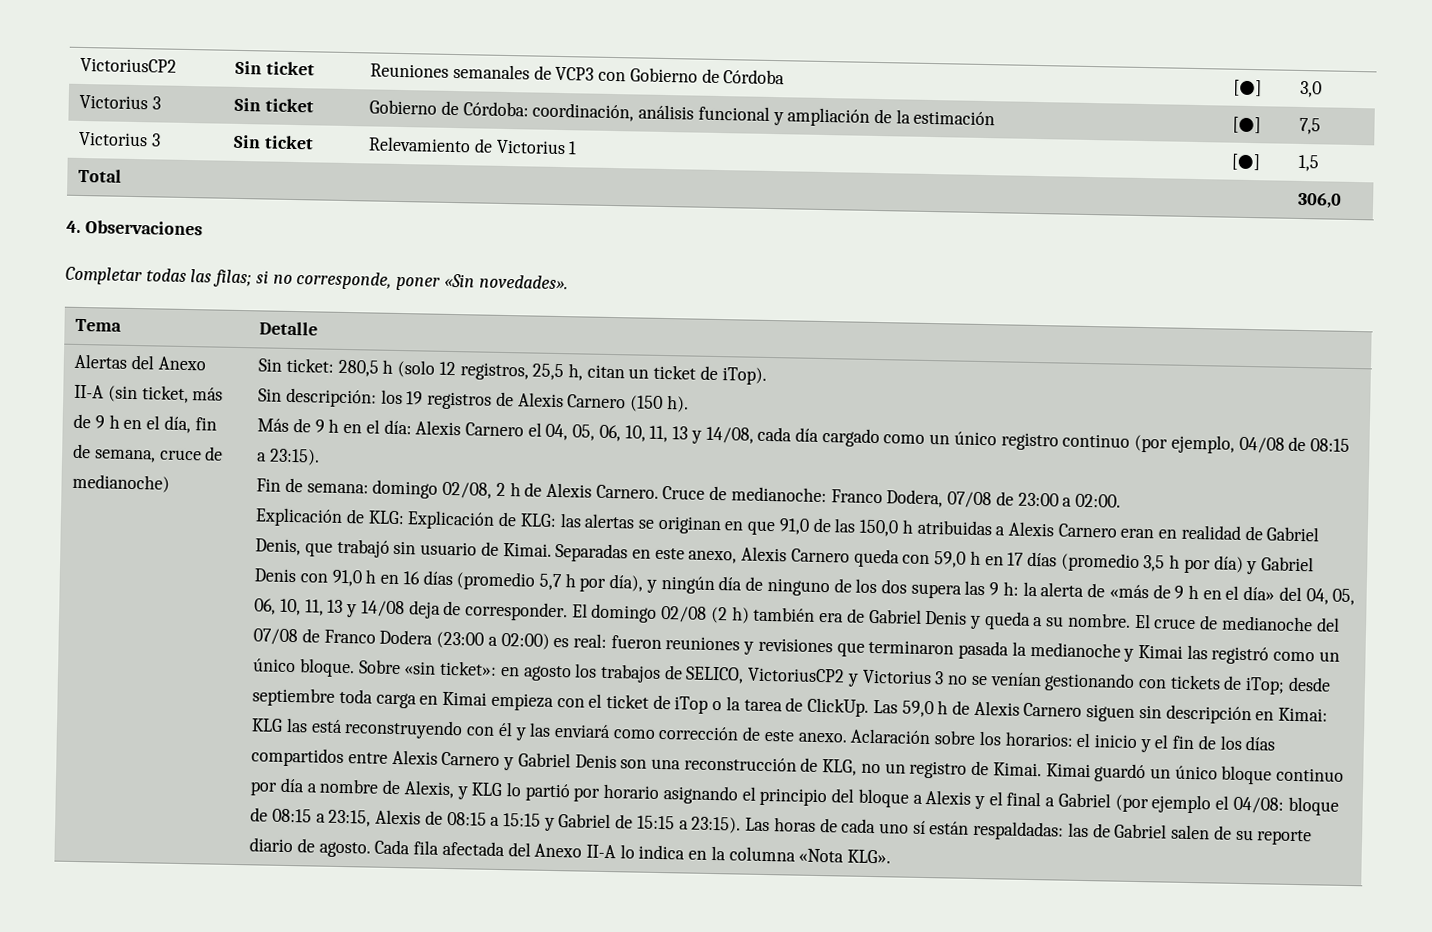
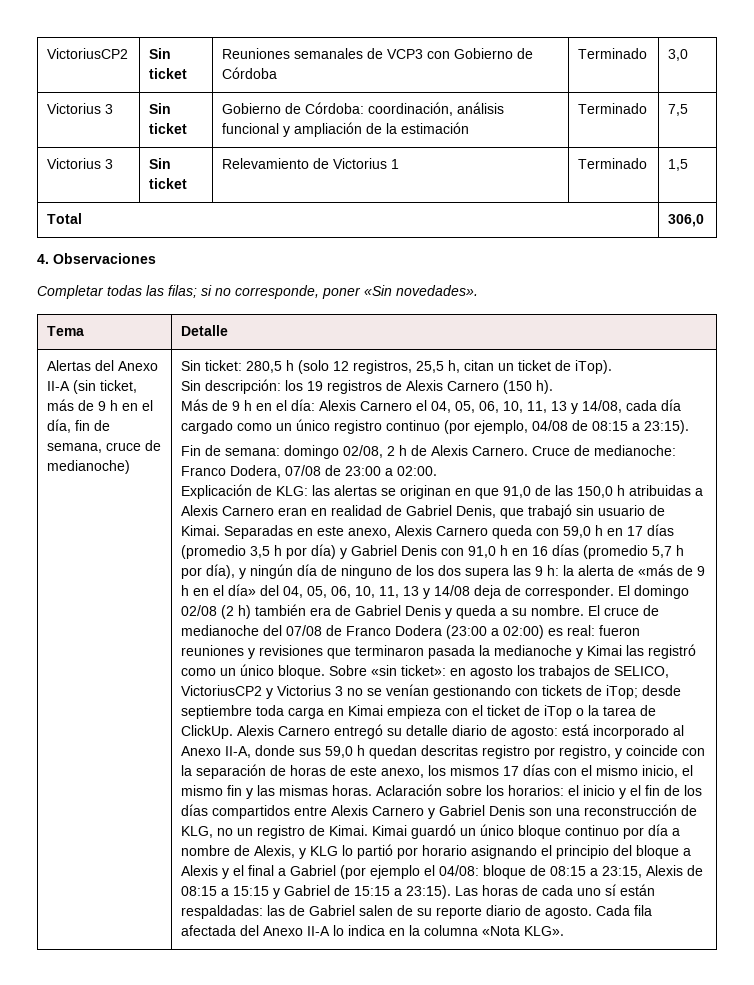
[1233,79,1263,97] [●] -> [578,48,648,59] Terminado
[1232,116,1262,134] [●] -> [578,103,648,114] Terminado
[1231,153,1261,171] [●] -> [578,158,648,169] Terminado
[407,510,557,530] Explicación de KLG: -> (309, 491) none
[872,699,1329,725] [251,717,847,743] Las 59,0 h de Alexis Carnero siguen sin descripción en Kimai: KLG las está reconstruyendo con él y las enviará como corrección de este anexo. -> [237,724,685,739] [181,745,706,759] [181,764,694,779] [181,785,373,799] Alexis Carnero entregó su detalle diario de agosto: está incorporado al Anexo II-A, donde sus 59,0 h quedan descritas registro por registro, y coincide con la separación de horas de este anexo, los mismos 17 días con el mismo inicio, el mismo fin y las mismas horas.

